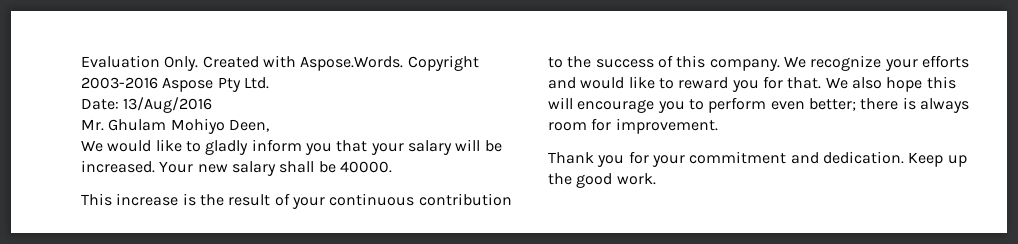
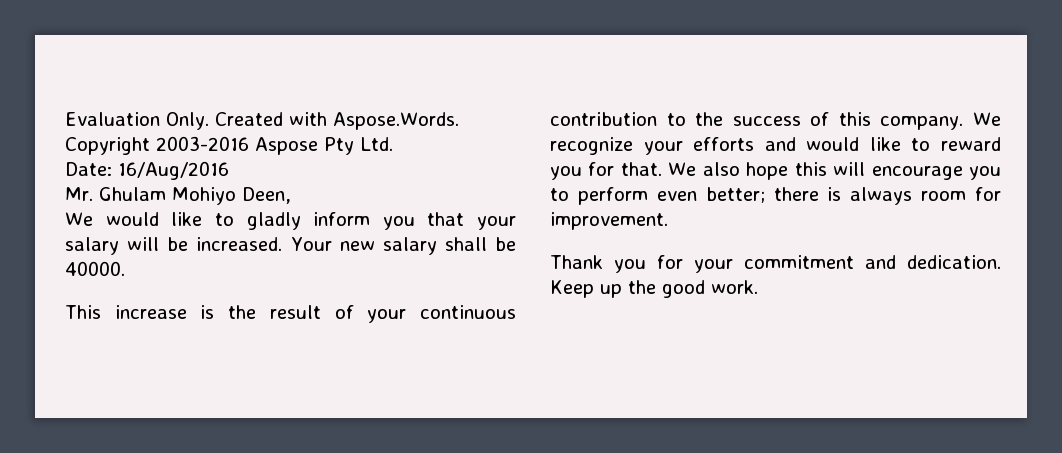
[123,97,213,113] 13/Aug/2016 -> [118,161,229,180] 16/Aug/2016

